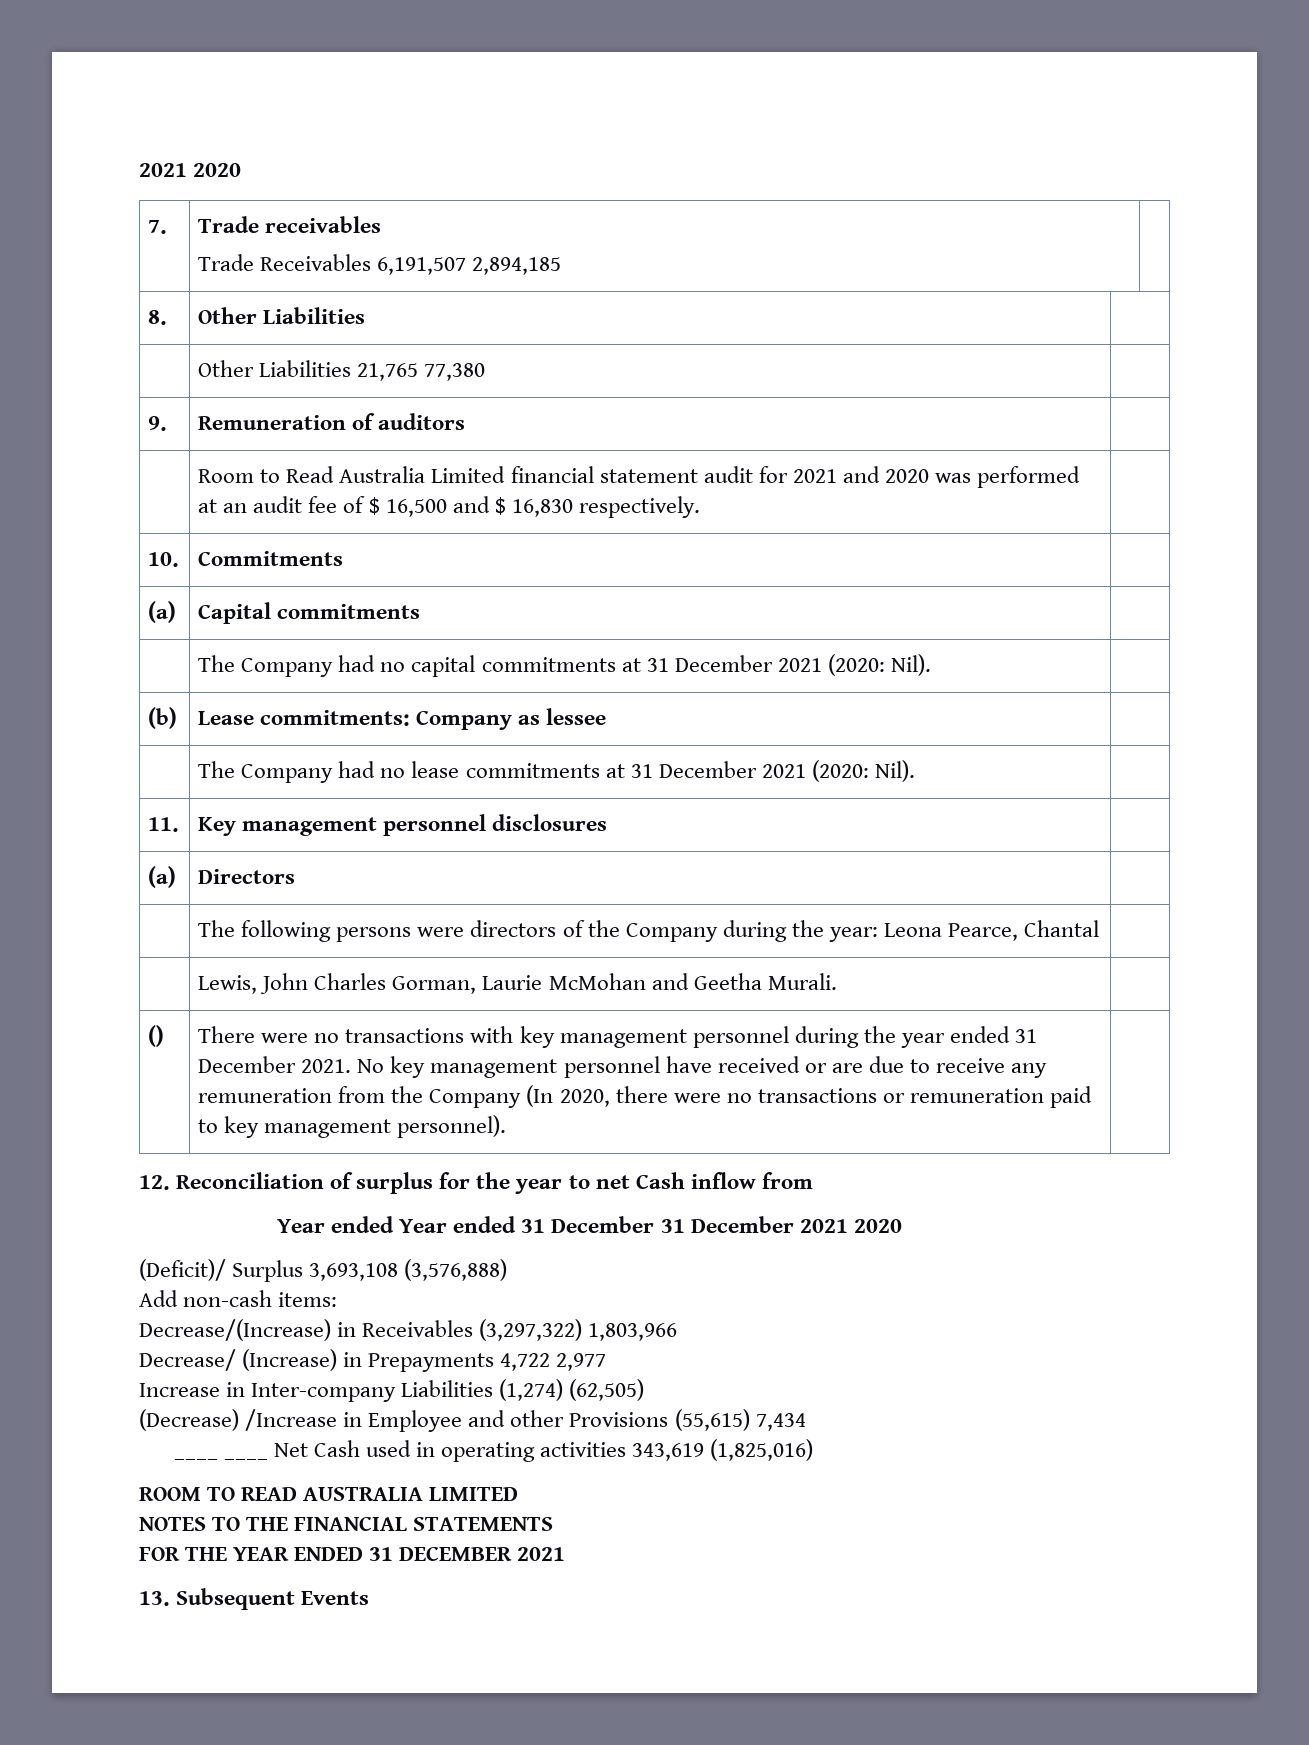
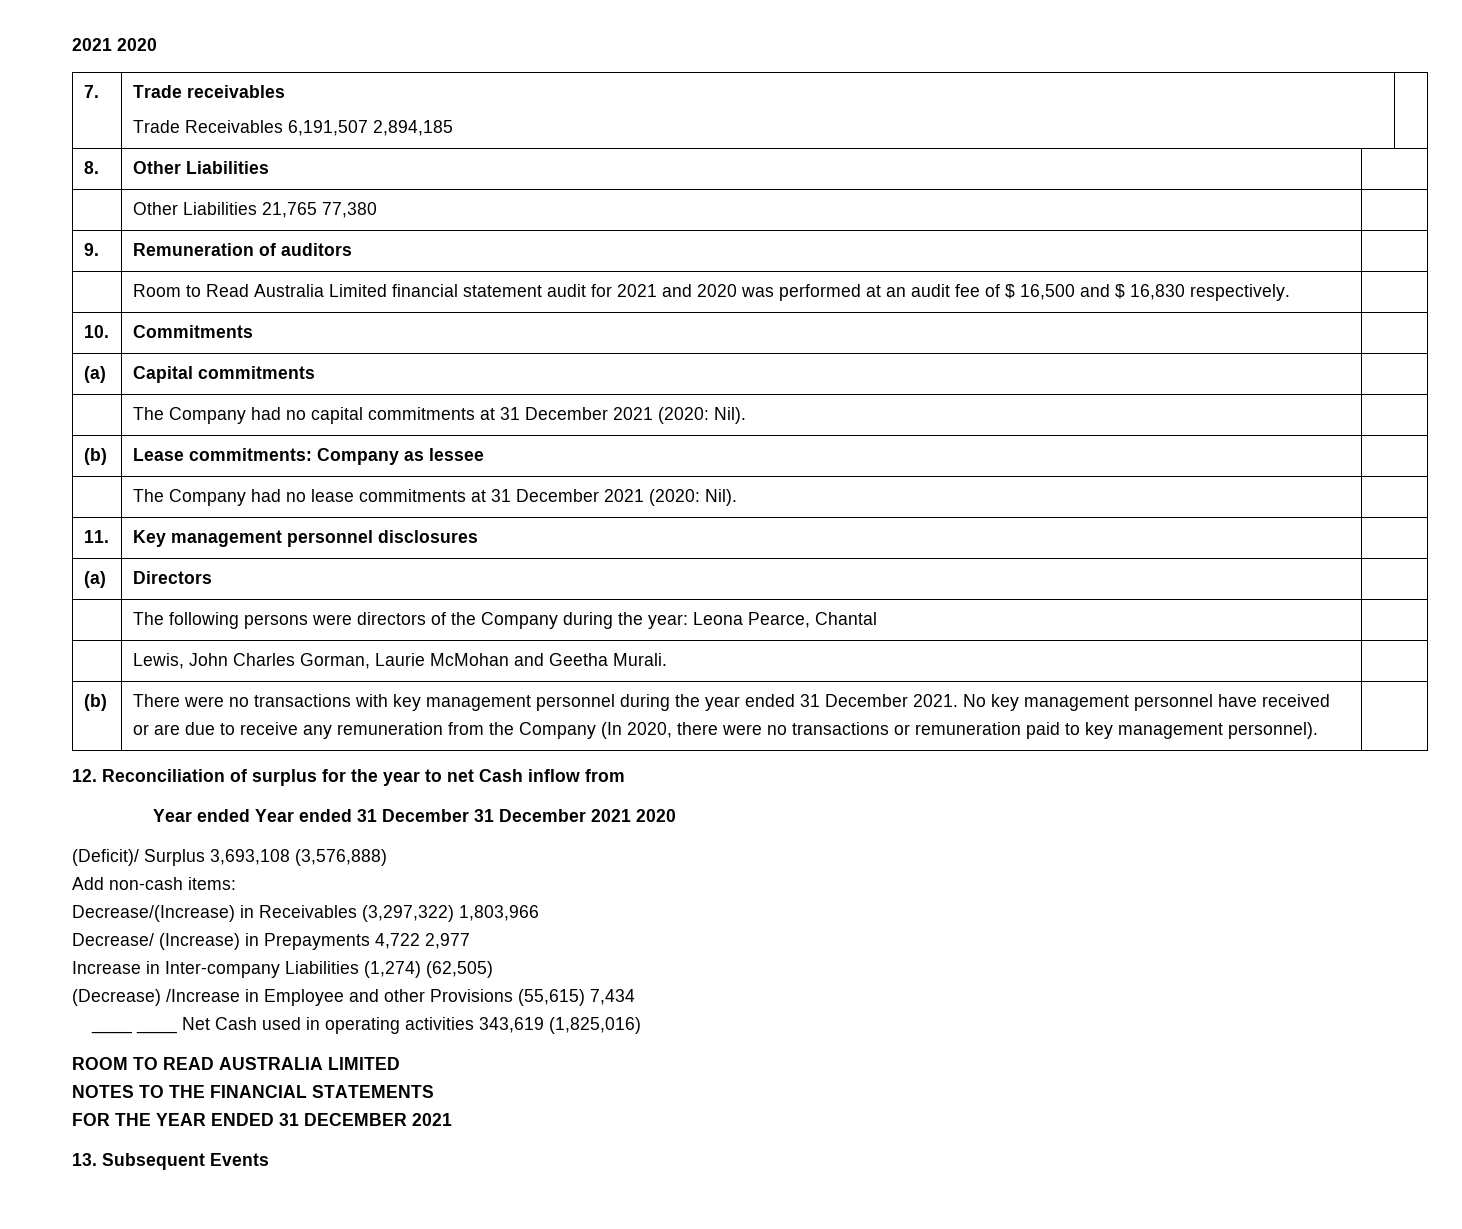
[148,1025,165,1047] () -> [83,694,107,711] (b)

